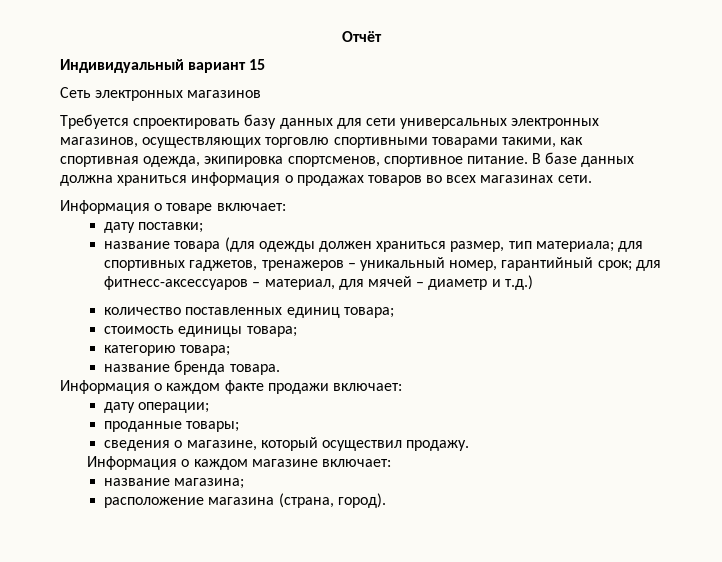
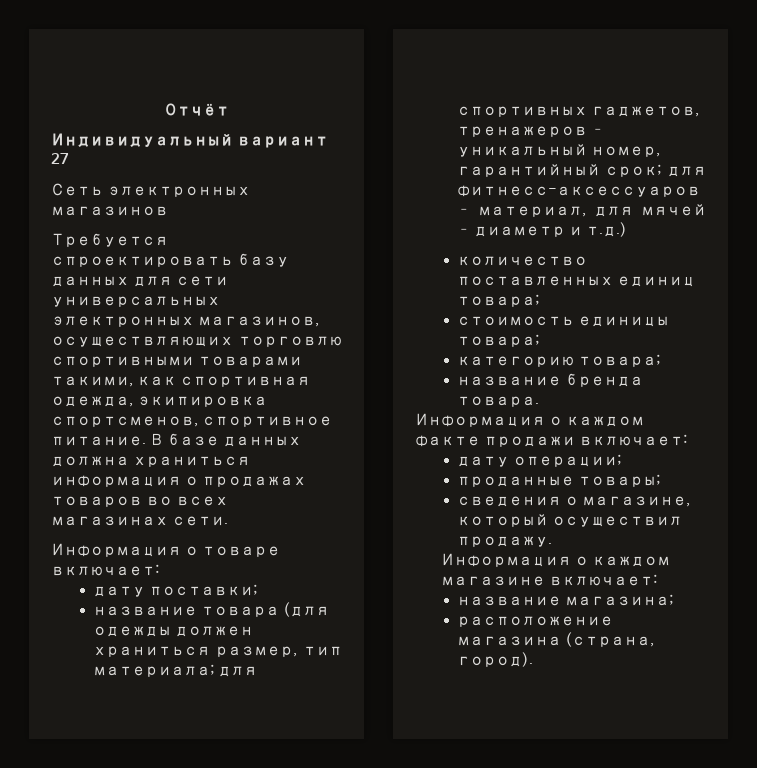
[249,59,266,70] 15 -> [51,153,69,164] 27

